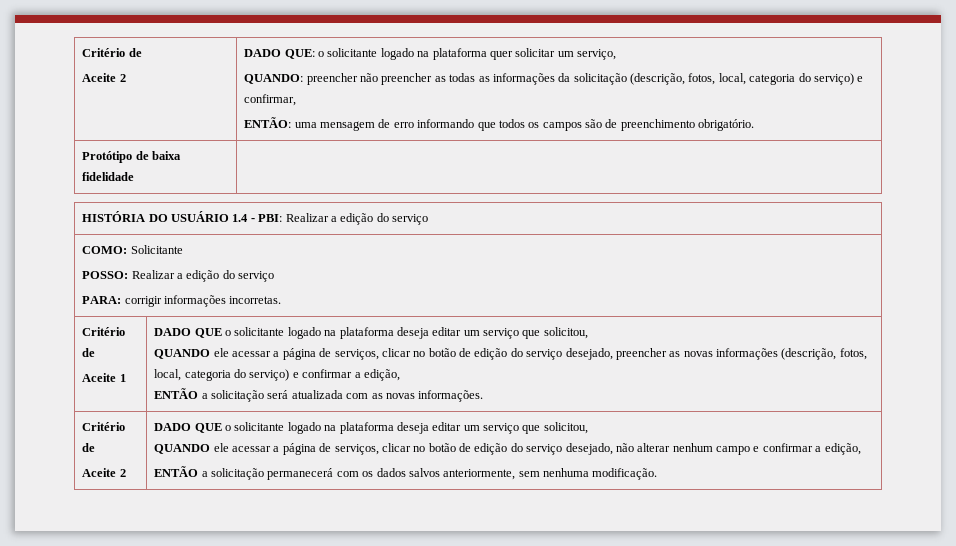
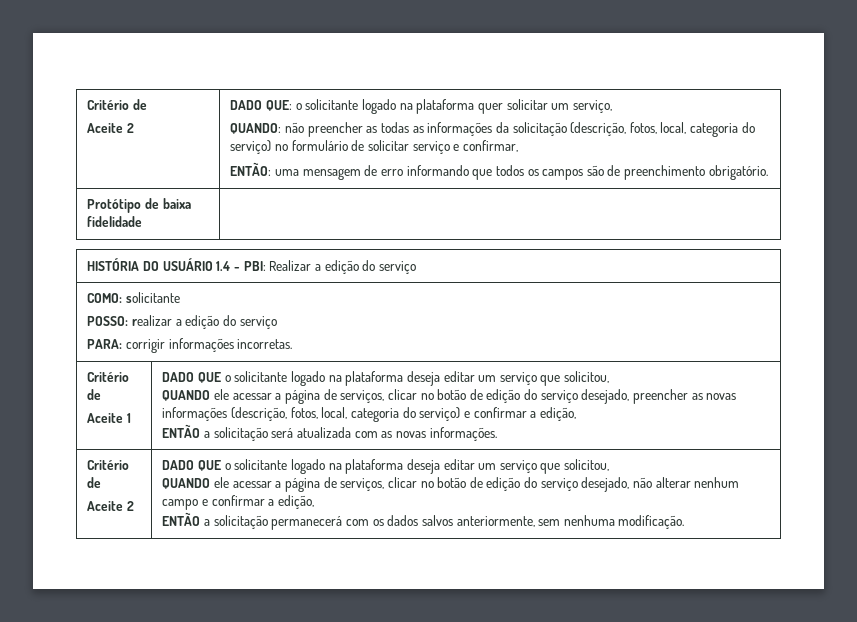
[306,73,358,85] preencher -> (282, 128) none
(854, 79) none -> [274,140,450,154] no formulário de solicitar serviço
[130,245,183,254] Solicitante -> [125,292,180,303] solicitante
[131,270,175,279] Realizar -> [131,315,172,326] realizar

